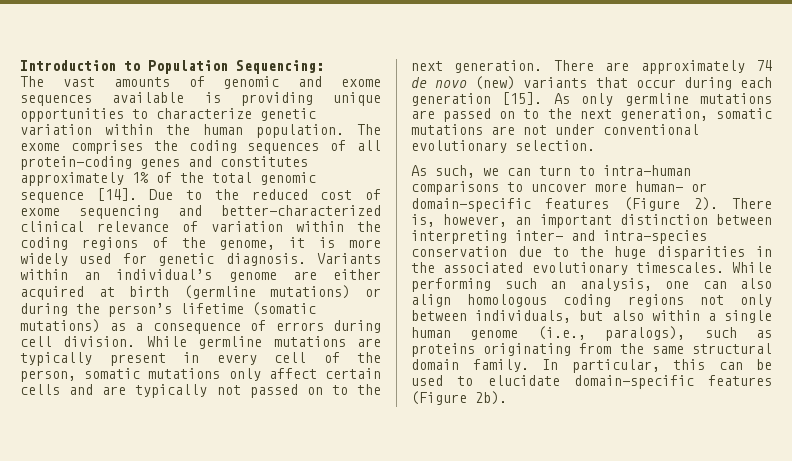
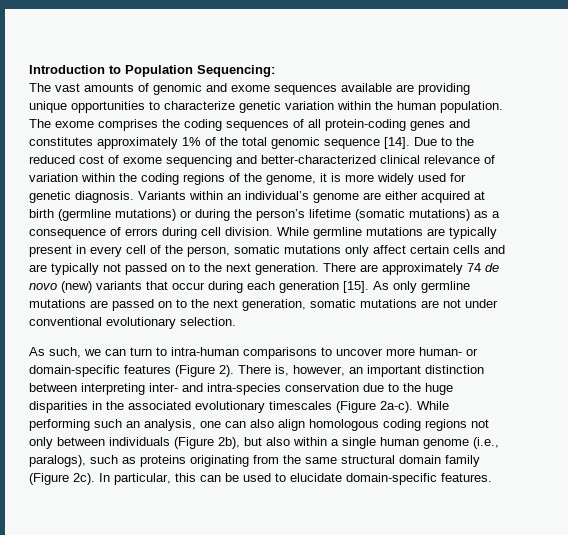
[204,92,221,103] is -> [396,84,414,92] are
[635,262,724,273] timescales. -> [269,401,413,413] timescales (Figure 2a-c).
[475,310,572,323] individuals, -> [109,437,240,449] individuals (Figure 2b),
[472,359,529,372] family. -> [445,455,480,467] [29,473,95,485] family (Figure 2c).
[708,375,772,386] [411,391,507,405] features (Figure 2b). -> [441,473,492,482] features.

